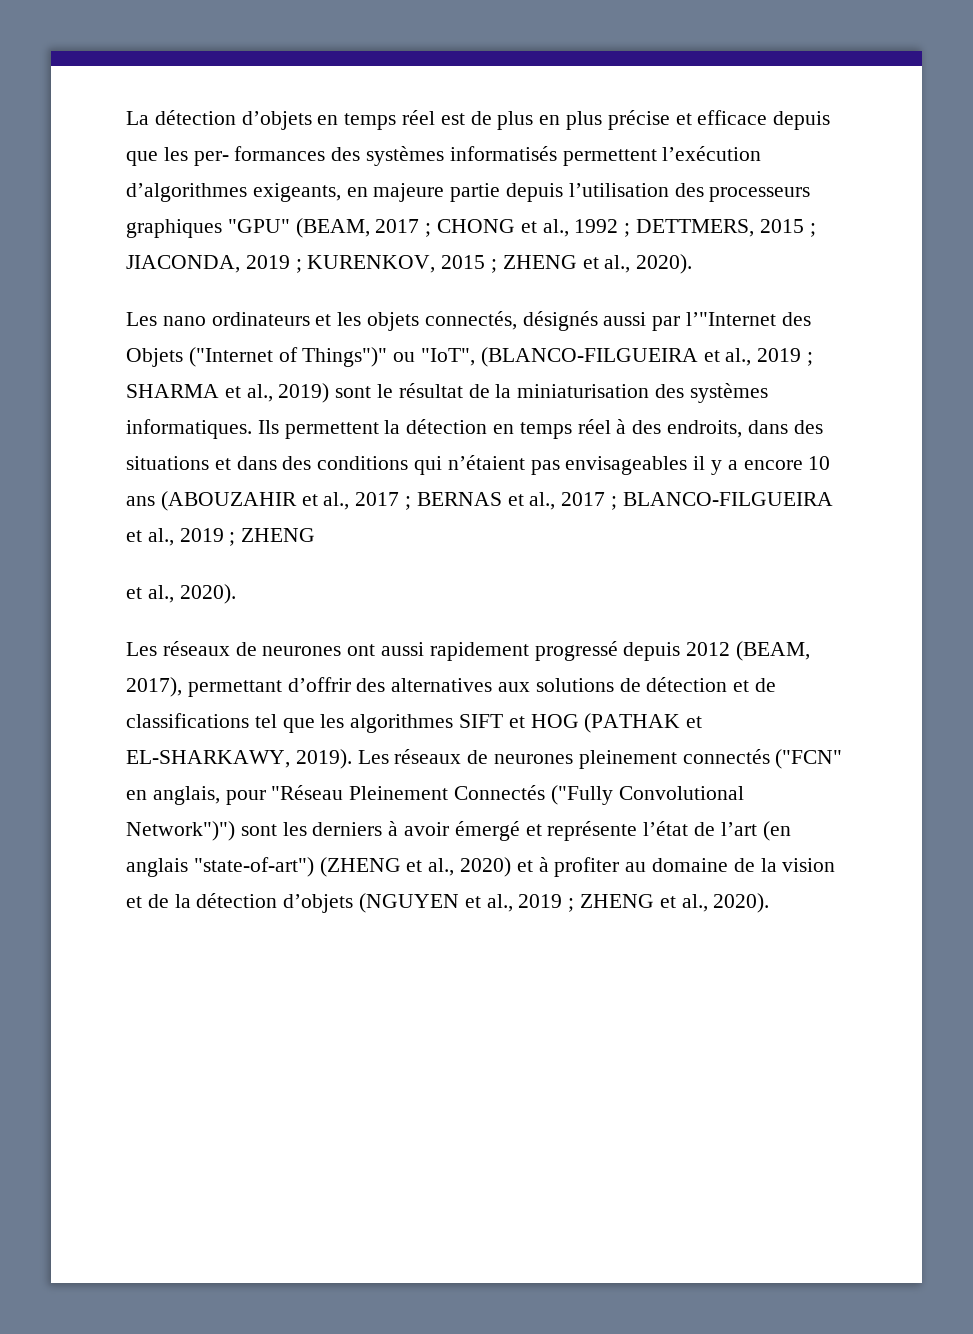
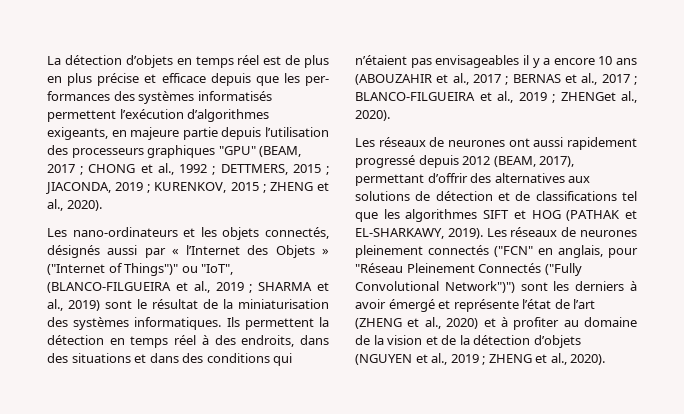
[162,312,310,326] nano ordinateurs -> [72,227,178,237] nano-ordinateurs
[686,312,777,326] l’"Internet -> [171,245,241,255] « l’Internet
(183, 357) none -> [321,248,329,255] »
[241,528,316,542] [126,587,142,599] ZHENG // et -> [560,92,616,101] ZHENGet
[762,821,791,841] [126,857,314,877] (en anglais "state-of-art") -> (596, 304) none

